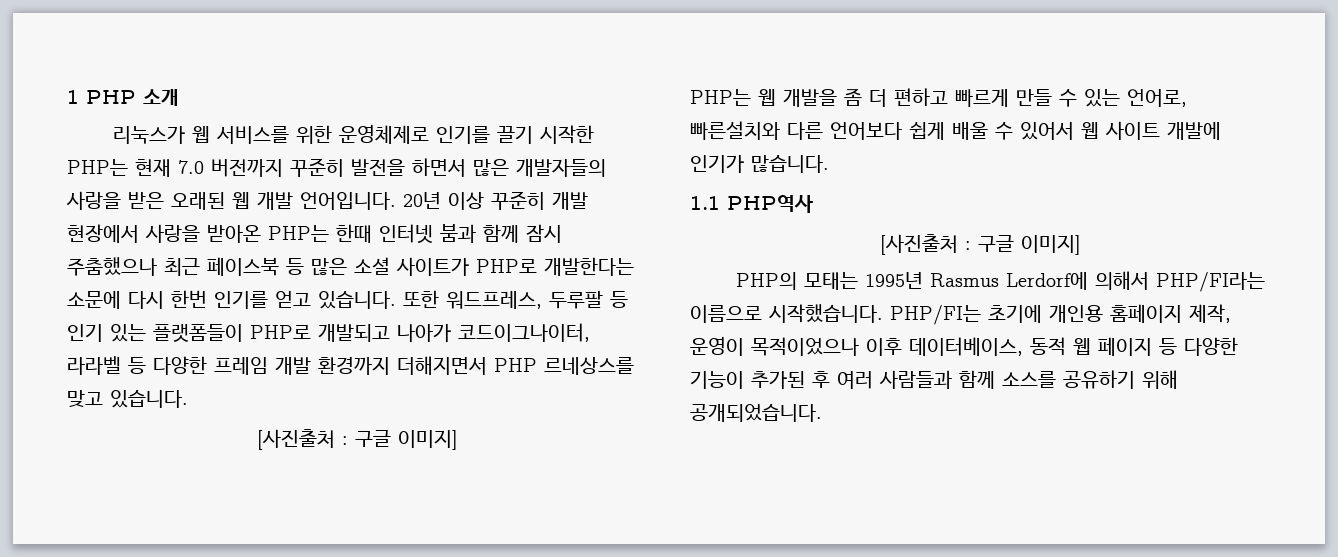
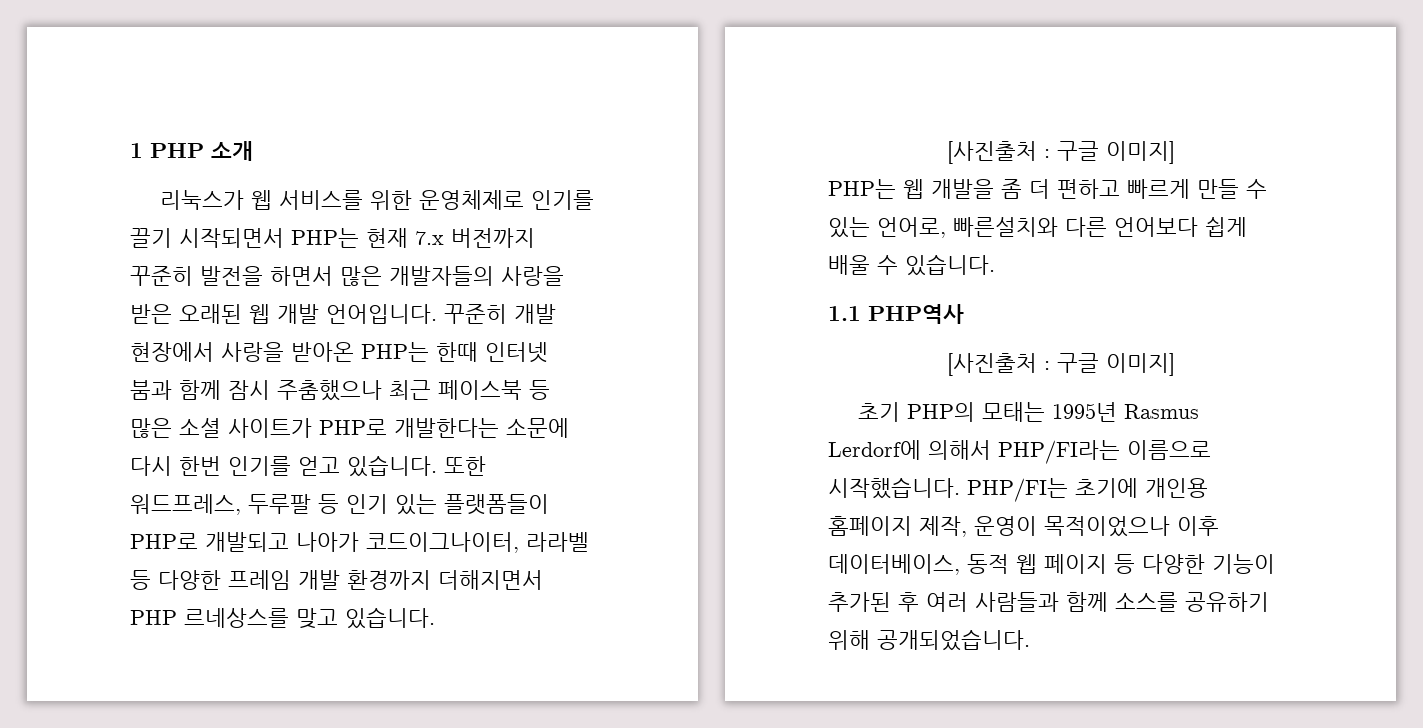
[539,125,594,144] 시작한 -> [179,228,284,248] 시작되면서
[178,160,204,174] 7.0 -> [415,231,444,245] 7.x
[403,192,484,210] 20년 이상 -> (437, 314) none
[1020,121,1221,140] [690,155,829,173] 있어서 웹 사이트 개발에 인기가 많습니다. -> [905,254,995,276] 있습니다.
(1081, 245) none -> [857,402,900,422] 초기

